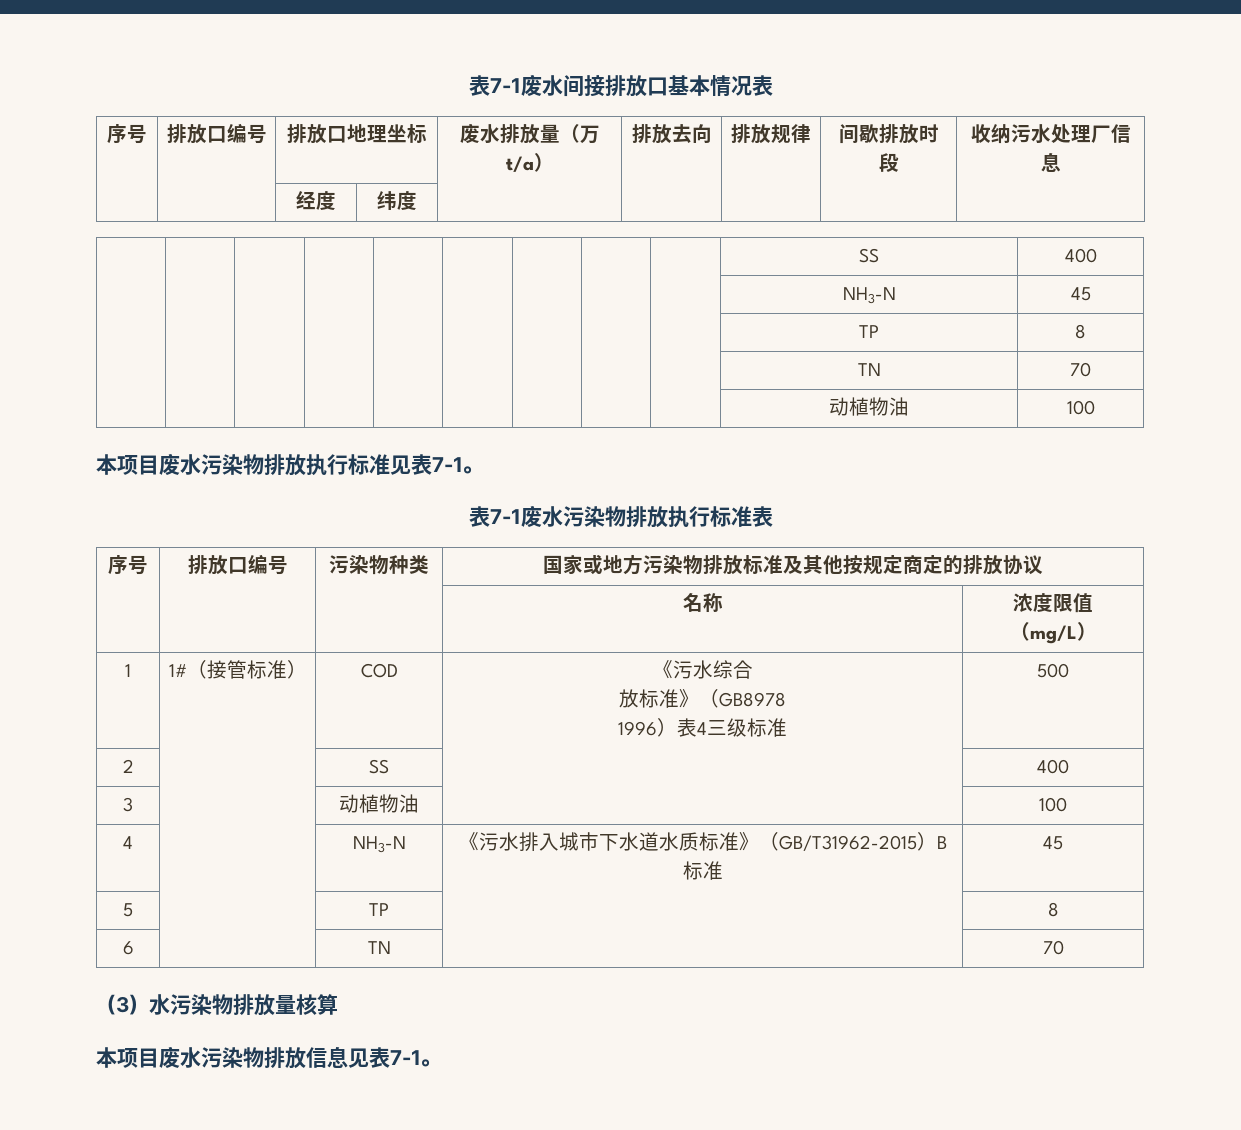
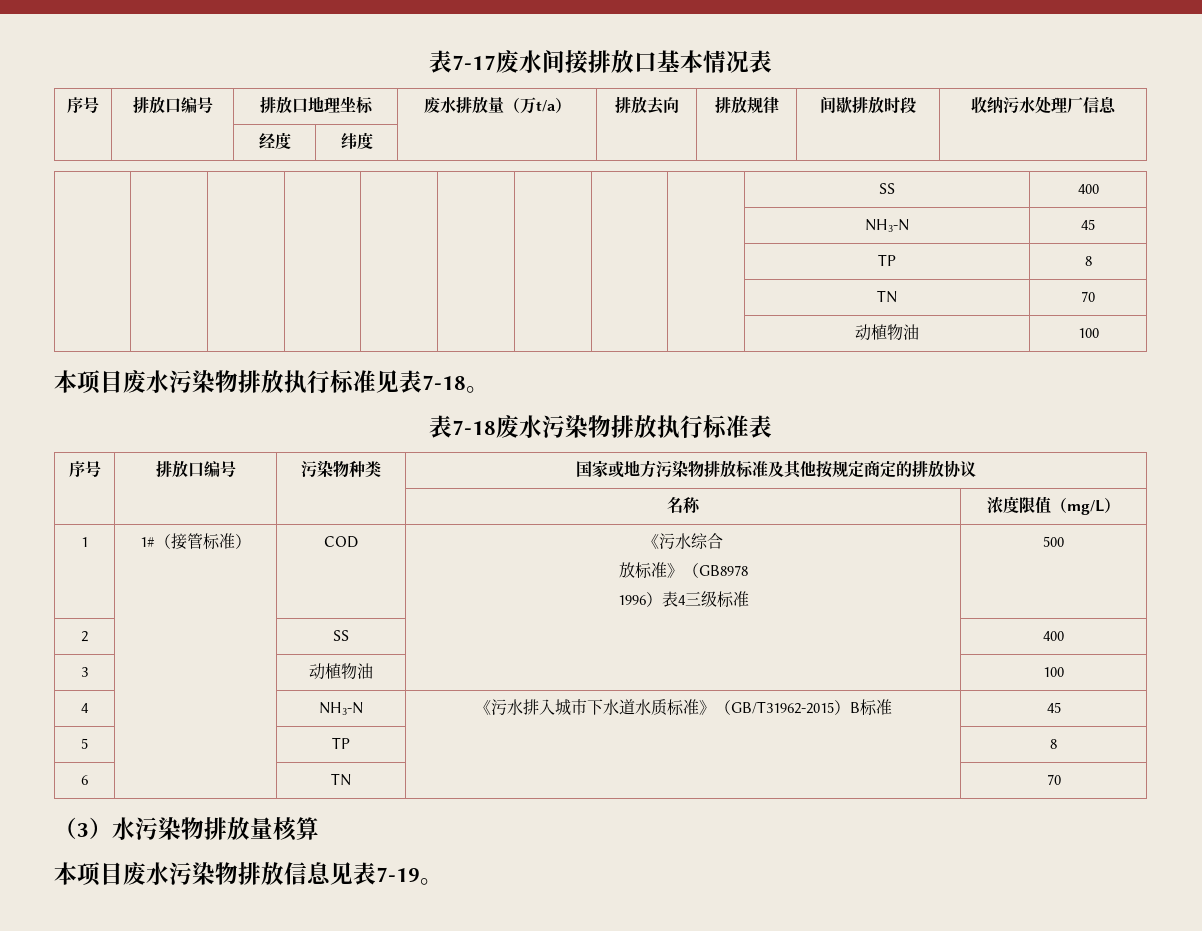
[468,75,521,96] 表7-1 -> [429,50,496,73] 表7-17
[432,457,463,472] 7-1 -> [422,375,466,390] 7-18
[489,509,521,524] 7-1 -> [452,420,496,435] 7-18
[390,1050,421,1065] 7-1 -> [376,867,420,882] 7-19

